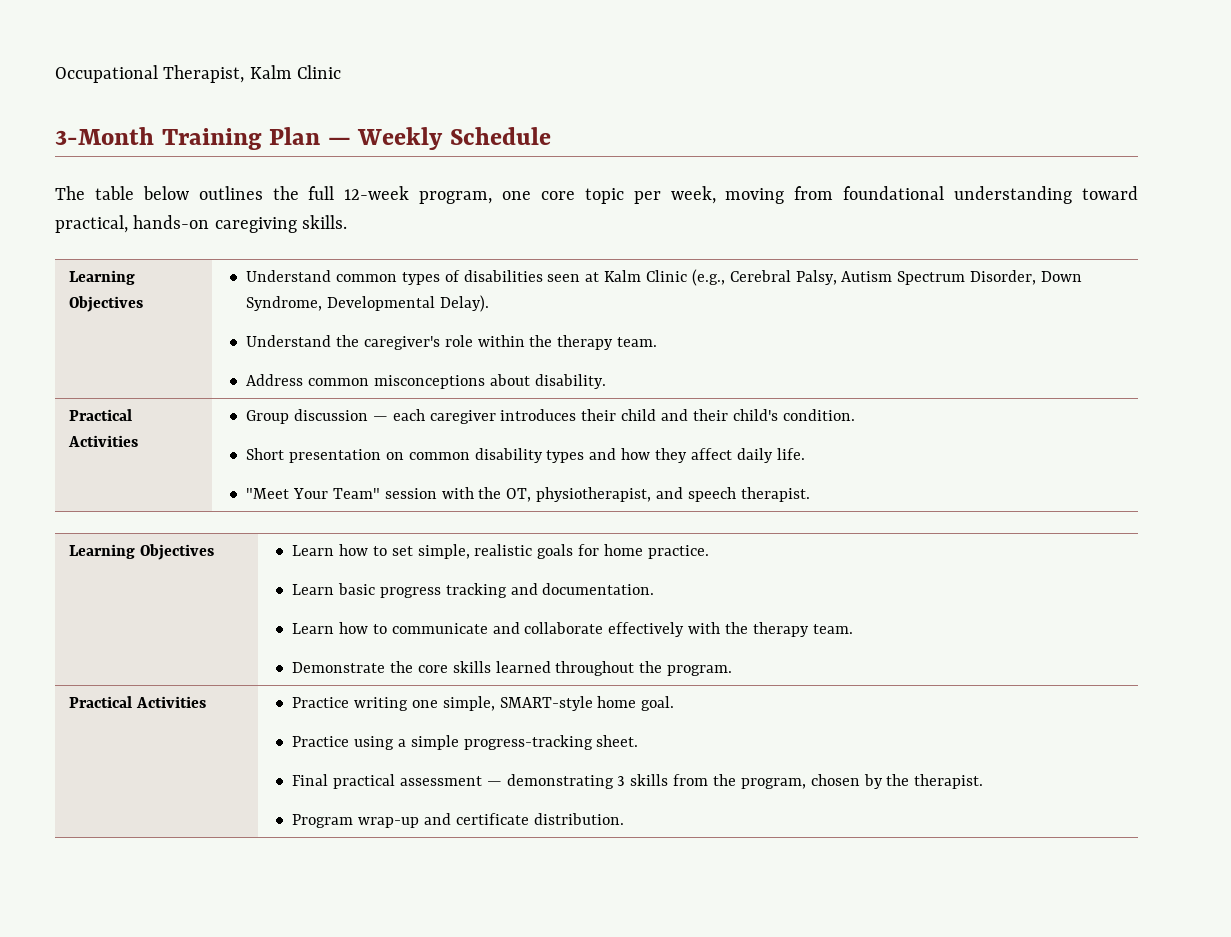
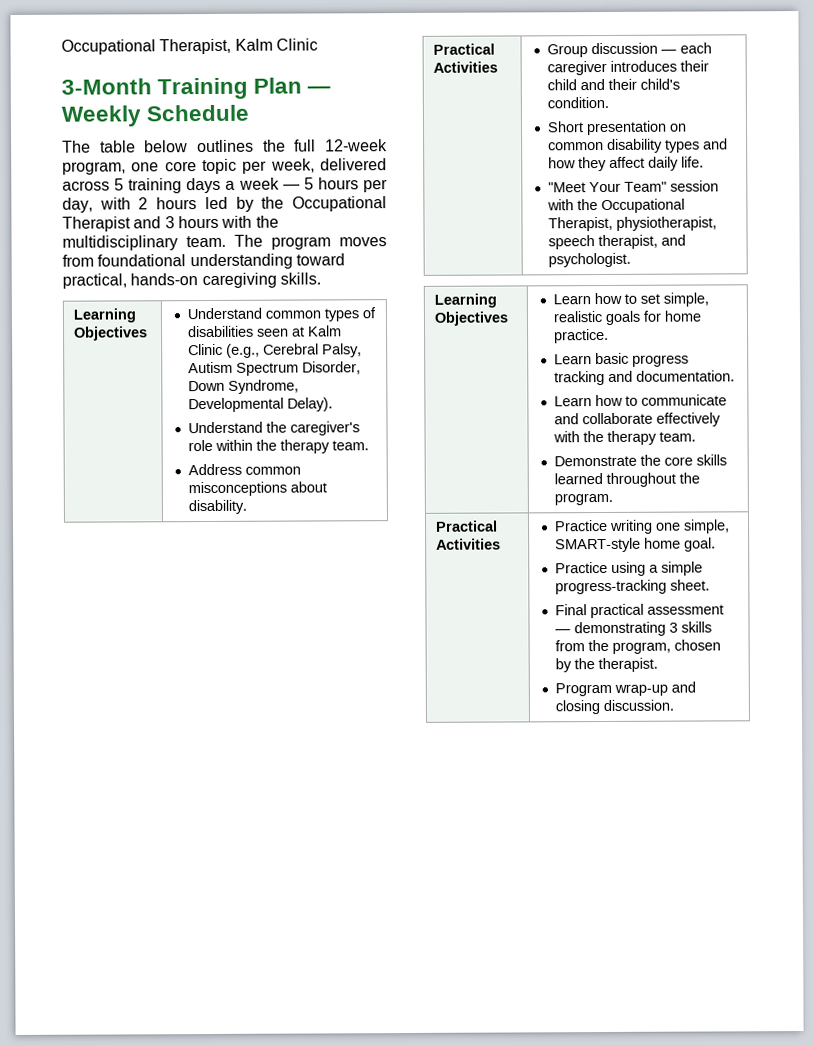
[725,188,785,204] moving -> [320,158,387,171] [62,177,388,194] [62,196,387,213] [62,215,279,232] [62,234,387,251] delivered across 5 training days a week — 5 hours per day, with 2 hours led by the Occupational Therapist and 3 hours with the multidisciplinary team. The program moves
[506,487,810,502] OT, physiotherapist, and speech therapist. -> [600,198,685,214] [547,216,717,232] [547,234,686,250] [547,252,631,268] Occupational Therapist, physiotherapist, speech therapist, and psychologist.
[455,813,624,825] certificate distribution. -> [554,699,674,715] closing discussion.

